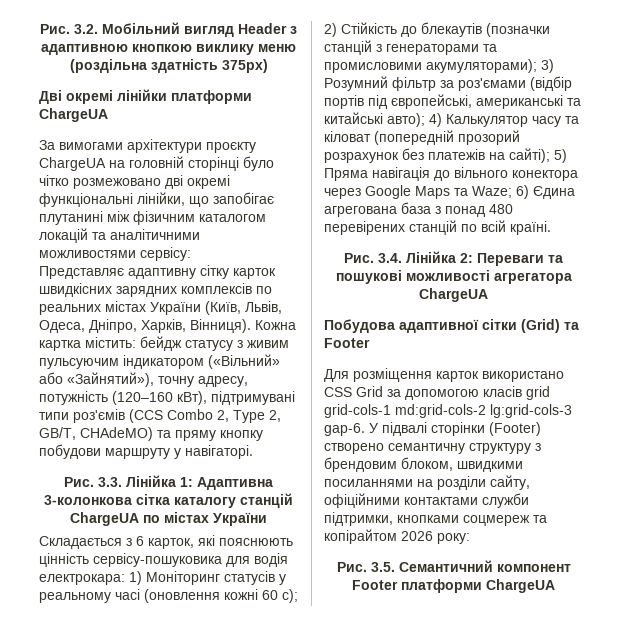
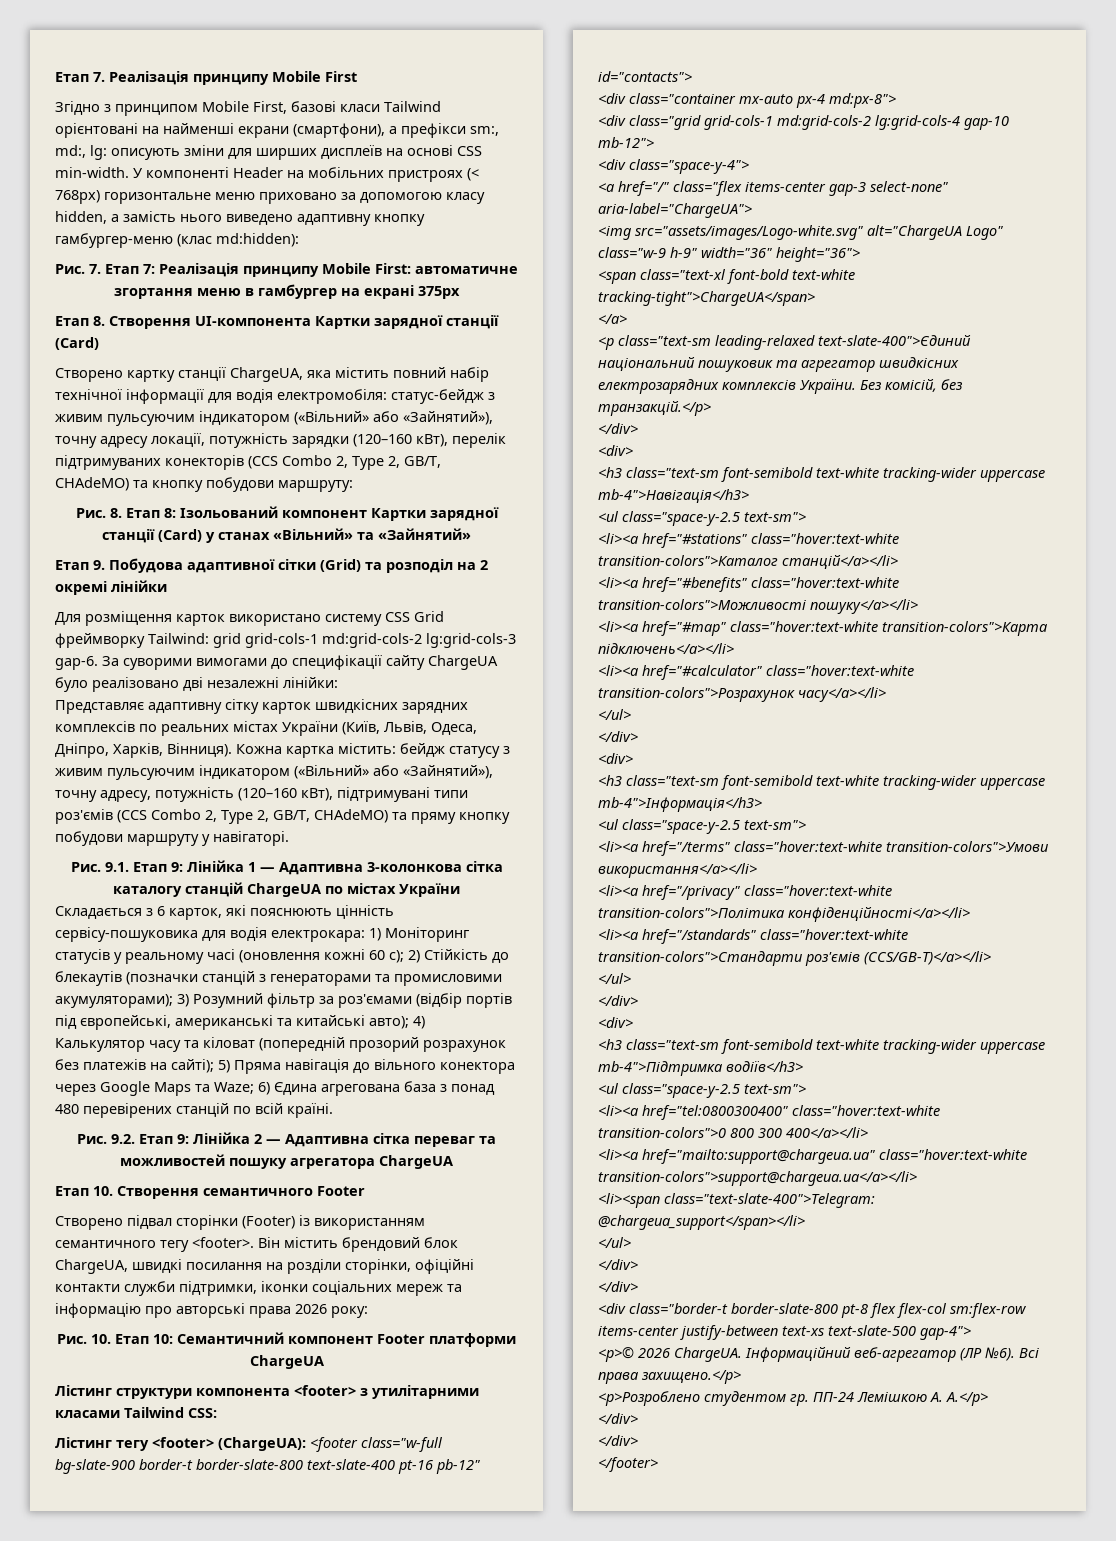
[40,22,297,37] [41,44,296,55] [69,59,268,73] [39,89,252,104] [39,108,108,122] [39,139,256,153] [39,156,274,171] [39,175,230,189] [39,192,274,207] [39,211,266,225] [39,228,200,243] [39,247,191,261] Рис. 3.2. Мобільний вигляд Header з адаптивною кнопкою виклику меню (роздільна здатність 375px) // Дві окремі лінійки платформи ChargeUA // За вимогами архітектури проєкту ChargeUA на головній сторінці було чітко розмежовано дві окремі функціональні лінійки, що запобігає плутанині між фізичним каталогом локацій та аналітичними можливостями сервісу: -> [55,71,357,85] [55,101,441,116] [55,123,499,138] [55,145,482,160] [55,167,479,182] [55,190,485,204] [55,211,425,226] [55,233,299,248] [55,263,518,277] [114,284,460,299] [55,315,499,329] [55,337,99,350] [55,367,489,382] [55,389,495,404] [55,411,493,426] [55,433,506,448] [55,455,441,470] [55,477,353,492] [75,506,499,521] [102,528,471,543] [55,558,488,573] [55,580,167,595] [55,611,444,626] [55,633,516,648] [55,655,498,670] [55,677,338,692] Етап 7. Реалізація принципу Mobile First // Згідно з принципом Mobile First, базові класи Tailwind орієнтовані на найменші екрани (смартфони), а префікси sm:, md:, lg: описують зміни для ширших дисплеїв на основі CSS min-width. У компоненті Header на мобільних пристроях (< 768px) горизонтальне меню приховано за допомогою класу hidden, а замість нього виведено адаптивну кнопку гамбургер-меню (клас md:hidden): // Рис. 7. Етап 7: Реалізація принципу Mobile First: автоматичне згортання меню в гамбургер на екрані 375px // Етап 8. Створення UI-компонента Картки зарядної станції (Card) // Створено картку станції ChargeUA, яка містить повний набір технічної інформації для водія електромобіля: статус-бейдж з живим пульсуючим індикатором («Вільний» або «Зайнятий»), точну адресу локації, потужність зарядки (120–160 кВт), перелік підтримуваних конекторів (CCS Combo 2, Type 2, GB/T, CHAdeMO) та кнопку побудови маршруту: // Рис. 8. Етап 8: Ізольований компонент Картки зарядної станції (Card) у станах «Вільний» та «Зайнятий» // Етап 9. Побудова адаптивної сітки (Grid) та розподіл на 2 окремі лінійки // Для розміщення карток використано систему CSS Grid фреймворку Tailwind: grid grid-cols-1 md:grid-cols-2 lg:grid-cols-3 gap-6. За суворими вимогами до специфікації сайту ChargeUA було реалізовано дві незалежні лінійки:
[98,475,193,487] 3.3. Лінійка 1: -> [104,860,275,872] 9.1. Етап 9: Лінійка 1 —
[378,251,563,266] [335,270,572,284] [419,288,488,302] [324,319,579,333] [324,338,370,348] [324,368,564,382] [324,386,550,400] [324,404,572,418] [324,422,541,436] [324,443,541,454] [324,457,523,472] [324,475,530,490] [324,493,529,508] [324,512,547,526] [324,529,397,544] 3.4. Лінійка 2: Переваги та пошукові можливості агрегатора ChargeUA // Побудова адаптивної сітки (Grid) та Footer // Для розміщення карток використано CSS Grid за допомогою класів grid grid-cols-1 md:grid-cols-2 lg:grid-cols-3 gap-6. У підвалі сторінки (Footer) створено семантичну структуру з брендовим блоком, швидкими посиланнями на розділи сайту, офіційними контактами служби підтримки, кнопками соцмереж та копірайтом -> [111,1132,496,1147] [120,1154,453,1169] [55,1186,365,1199] [55,1215,425,1230] [55,1237,458,1252] [55,1259,474,1274] [55,1281,462,1296] [55,1303,291,1318] 9.2. Етап 9: Лінійка 2 — Адаптивна сітка переваг та можливостей пошуку агрегатора ChargeUA // Етап 10. Створення семантичного Footer // Створено підвал сторінки (Footer) із використанням семантичного тегу <footer>. Він містить брендовий блок ChargeUA, швидкі посилання на розділи сторінки, офіційні контакти служби підтримки, іконки соціальних мереж та інформацію про авторські права
[370,562,395,572] 3.5. -> [91,1334,173,1344] 10. Етап 10:
(555, 586) none -> [55,1385,479,1399] [55,1407,217,1418] [55,1437,443,1452] [55,1459,480,1474] [598,71,692,82] [598,93,896,108] [598,115,1009,130] [598,137,654,148] [598,159,749,174] [598,181,948,196] [598,203,752,218] [598,225,1003,240] [598,247,860,262] [598,269,855,284] [598,291,815,306] [598,314,627,324] [598,335,971,350] [598,357,959,372] [598,379,963,394] [598,401,711,416] [598,423,638,434] [598,445,633,456] [598,467,1045,482] [598,489,749,503] [598,511,806,526] [598,533,899,548] [598,555,898,569] [598,577,899,592] [598,599,918,614] [598,621,1047,636] [598,643,734,654] [598,665,914,680] [598,687,886,702] [598,709,631,720] [598,731,638,742] [598,753,633,764] [598,775,1045,790] [598,797,762,812] [598,819,806,834] [598,841,1048,856] [598,863,757,878] [598,885,892,900] [598,907,970,922] [598,929,908,944] [598,951,991,966] [598,973,631,984] [598,995,638,1006] [598,1017,633,1028] [598,1039,1045,1054] [598,1061,803,1076] [598,1083,806,1098] [598,1105,940,1120] [598,1127,868,1138] [598,1149,1027,1164] [598,1171,917,1186] [598,1193,875,1208] [598,1215,805,1230] [598,1237,631,1248] [598,1259,638,1270] [598,1281,638,1292] [598,1303,1027,1318] [598,1325,971,1340] [598,1347,1039,1362] [598,1370,741,1384] [598,1391,988,1406] [598,1413,638,1424] [598,1435,638,1446] [598,1457,658,1472] // Лістинг структури компонента <footer> з утилітарними класами Tailwind CSS: // Лістинг тегу <footer> (ChargeUA): <footer class="w-full bg-slate-900 border-t border-slate-800 text-slate-400 pt-16 pb-12" id="contacts"> // <div class="container mx-auto px-4 md:px-8"> // <div class="grid grid-cols-1 md:grid-cols-2 lg:grid-cols-4 gap-10 mb-12"> // <div class="space-y-4"> // <a href="/" class="flex items-center gap-3 select-none" aria-label="ChargeUA"> // <img src="assets/images/Logo-white.svg" alt="ChargeUA Logo" class="w-9 h-9" width="36" height="36"> // <span class="text-xl font-bold text-white tracking-tight">ChargeUA</span> // </a> // <p class="text-sm leading-relaxed text-slate-400">Єдиний національний пошуковик та агрегатор швидкісних електрозарядних комплексів України. Без комісій, без транзакцій.</p> // </div> // <div> // <h3 class="text-sm font-semibold text-white tracking-wider uppercase mb-4">Навігація</h3> // <ul class="space-y-2.5 text-sm"> // <li><a href="#stations" class="hover:text-white transition-colors">Каталог станцій</a></li> // <li><a href="#benefits" class="hover:text-white transition-colors">Можливості пошуку</a></li> // <li><a href="#map" class="hover:text-white transition-colors">Карта підключень</a></li> // <li><a href="#calculator" class="hover:text-white transition-colors">Розрахунок часу</a></li> // </ul> // </div> // <div> // <h3 class="text-sm font-semibold text-white tracking-wider uppercase mb-4">Інформація</h3> // <ul class="space-y-2.5 text-sm"> // <li><a href="/terms" class="hover:text-white transition-colors">Умови використання</a></li> // <li><a href="/privacy" class="hover:text-white transition-colors">Політика конфіденційності</a></li> // <li><a href="/standards" class="hover:text-white transition-colors">Стандарти роз'ємів (CCS/GB-T)</a></li> // </ul> // </div> // <div> // <h3 class="text-sm font-semibold text-white tracking-wider uppercase mb-4">Підтримка водіїв</h3> // <ul class="space-y-2.5 text-sm"> // <li><a href="tel:0800300400" class="hover:text-white transition-colors">0 800 300 400</a></li> // <li><a href="mailto:support@chargeua.ua" class="hover:text-white transition-colors">support@chargeua.ua</a></li> // <li><span class="text-slate-400">Telegram: @chargeua_support</span></li> // </ul> // </div> // </div> // <div class="border-t border-slate-800 pt-8 flex flex-col sm:flex-row items-center justify-between text-xs text-slate-500 gap-4"> // <p>© 2026 ChargeUA. Інформаційний веб-агрегатор (ЛР №6). Всі права захищено.</p> // <p>Розроблено студентом гр. ПП-24 Лемішкою А. А.</p> // </div> // </div> // </footer>

